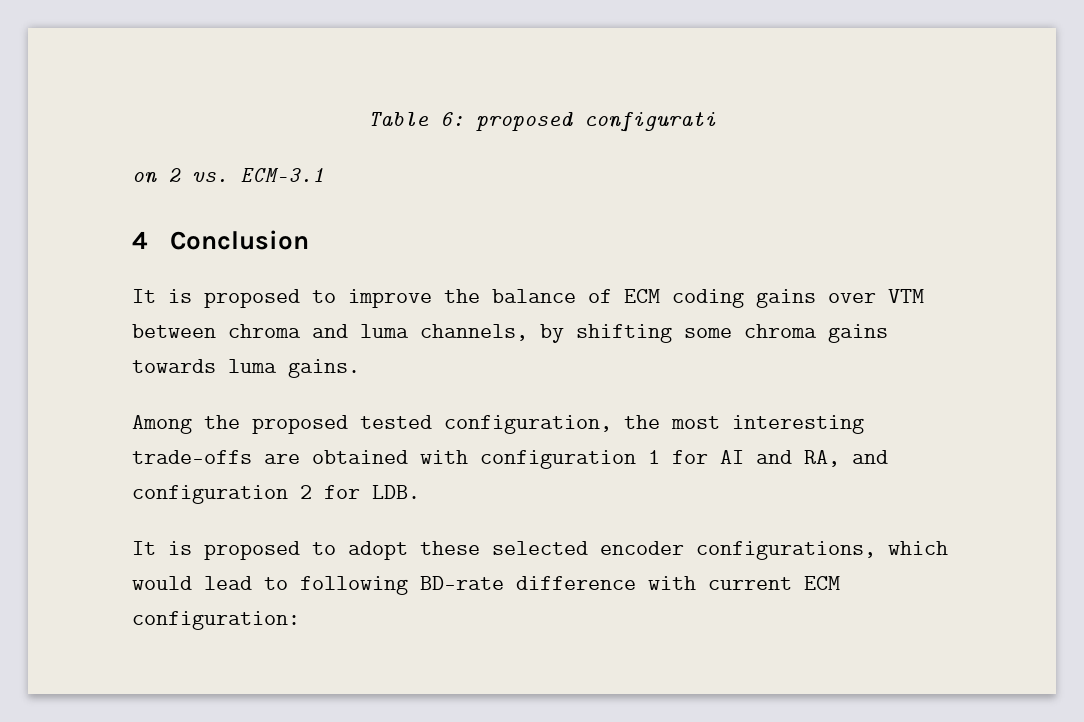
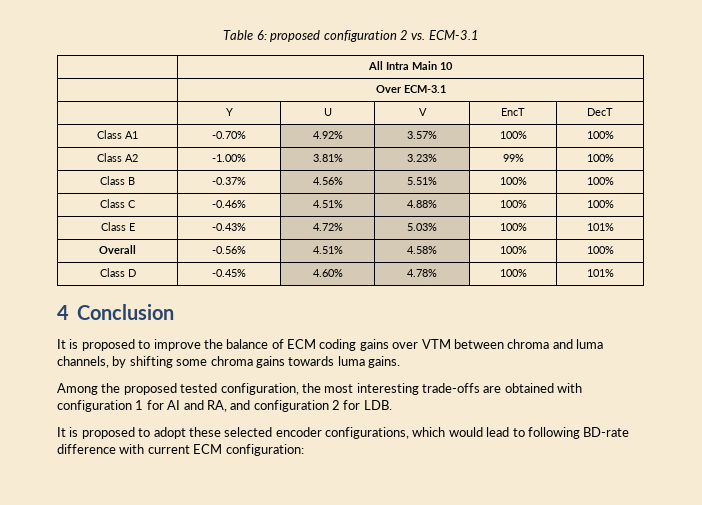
[584,112,716,132] [132,171,157,184] configurati // on -> [323,30,397,42] configuration
(324, 175) none -> [368,61,453,70] [375,85,446,93] [225,108,233,116] [323,108,332,116] [418,108,427,116] [501,108,525,116] [587,108,613,116] [97,130,138,139] [212,131,247,139] [312,131,343,139] [407,131,437,139] [499,131,527,139] [586,131,614,139] [97,153,138,162] [212,154,247,162] [312,154,343,162] [407,154,437,162] [502,154,524,162] [586,154,614,162] [100,176,135,185] [212,177,247,185] [312,177,343,185] [407,177,437,185] [499,177,527,185] [586,177,614,185] [100,199,136,208] [212,200,247,208] [312,200,343,208] [407,200,437,208] [499,200,527,208] [586,200,614,208] [100,222,135,231] [212,223,247,231] [312,223,343,231] [407,223,437,231] [499,223,527,231] [586,223,614,231] [99,245,136,254] [212,246,247,254] [312,246,343,254] [407,246,437,254] [499,246,527,254] [586,246,614,254] [99,268,136,277] [212,269,247,277] [312,269,343,277] [407,269,437,277] [499,269,527,277] [586,269,614,277] // | All Intra Main 10 // | Over ECM-3.1 // | Y | U | V | EncT | DecT // Class A1 | -0.70% | 4.92% | 3.57% | 100% | 100% // Class A2 | -1.00% | 3.81% | 3.23% | 99% | 100% // Class B | -0.37% | 4.56% | 5.51% | 100% | 100% // Class C | -0.46% | 4.51% | 4.88% | 100% | 100% // Class E | -0.43% | 4.72% | 5.03% | 100% | 101% // Overall | -0.56% | 4.51% | 4.58% | 100% | 100% // Class D | -0.45% | 4.60% | 4.78% | 100% | 101%

